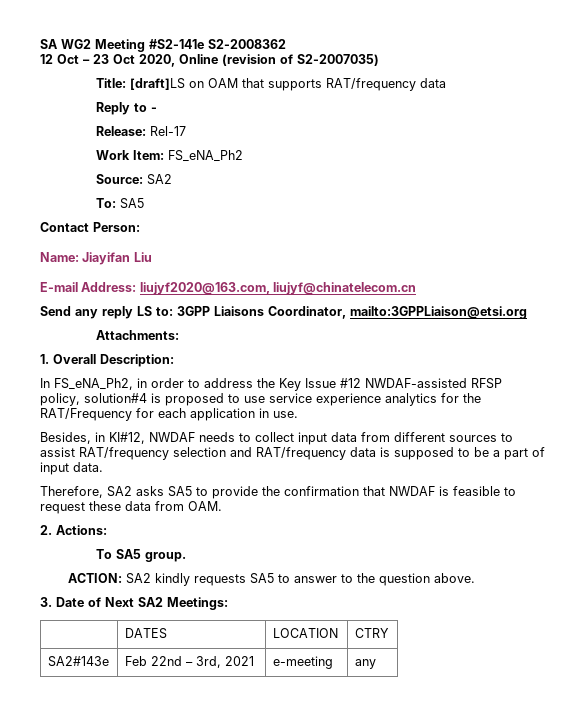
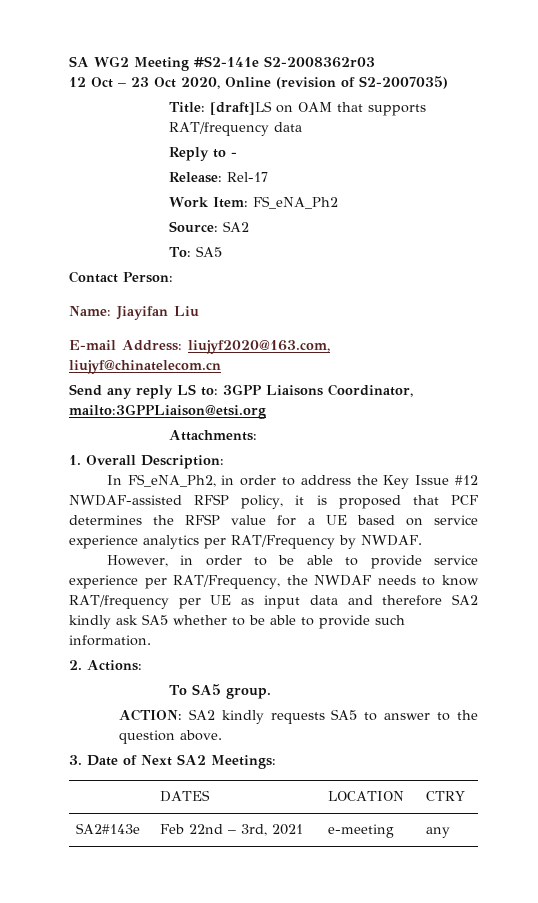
[208,39,286,49] S2-2008362 -> [264,56,375,68] S2-2008362r03
[84,393,147,403] solution#4 -> [295,495,305,505] it
[228,393,481,406] [40,408,298,421] [40,432,513,445] [40,447,545,460] [40,462,103,475] [40,486,516,499] [40,501,222,514] to use service experience analytics for the RAT/Frequency for each application in use. // Besides, in KI#12, NWDAF needs to collect input data from different sources to assist RAT/frequency selection and RAT/frequency data is supposed to be a part of input data. // Therefore, SA2 asks SA5 to provide the confirmation that NWDAF is feasible to request these data from OAM. -> [412,495,478,505] [69,514,478,526] [69,535,422,549] [106,555,478,569] [69,575,479,589] [69,594,478,609] [69,614,405,629] [69,635,151,646] that PCF determines the RFSP value for a UE based on service experience analytics per RAT/Frequency by NWDAF. // However, in order to be able to provide service experience per RAT/Frequency, the NWDAF needs to know RAT/frequency per UE as input data and therefore SA2 kindly ask SA5 whether to be able to provide such information.

